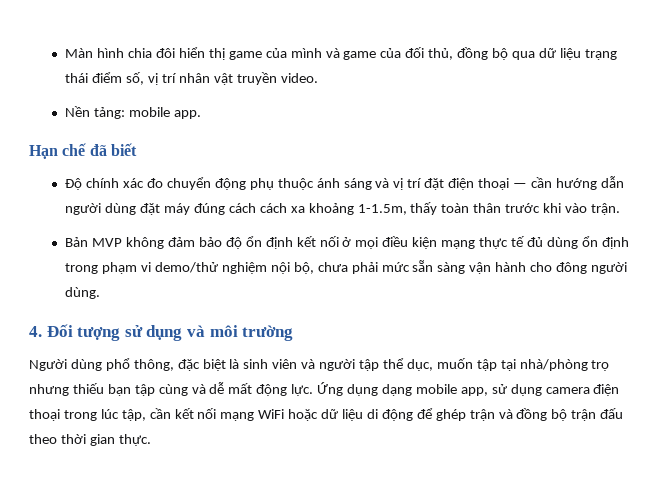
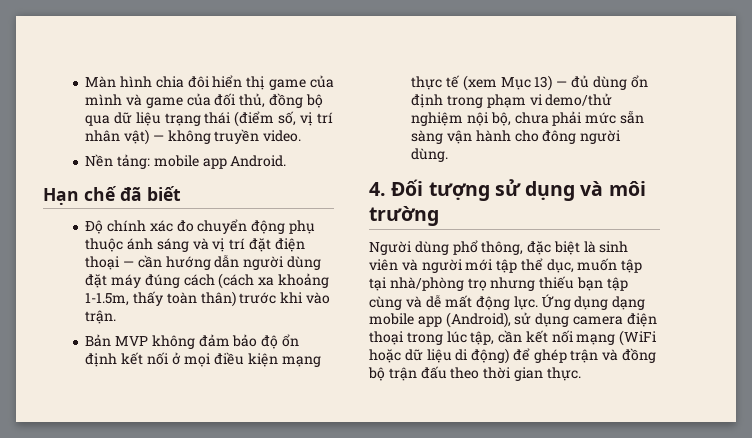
[92,72,123,83] điểm -> [234,111,275,127] (điểm
[213,73,233,85] vật -> [124,129,211,145] vật) — không
[174,110,202,119] app. -> [202,155,287,169] app Android.
[259,203,287,213] cách -> [218,273,255,289] (cách
[473,203,502,213] thân -> [200,291,236,307] thân)
(525, 241) none -> [462,75,568,91] (xem Mục 13) —
(356, 365) none -> [465,259,494,271] mới
[460,387,488,396] app, -> [417,312,511,328] app (Android),
[258,409,285,419] WiFi -> [619,330,658,346] (WiFi
[381,409,413,421] động -> [471,348,510,364] động)

